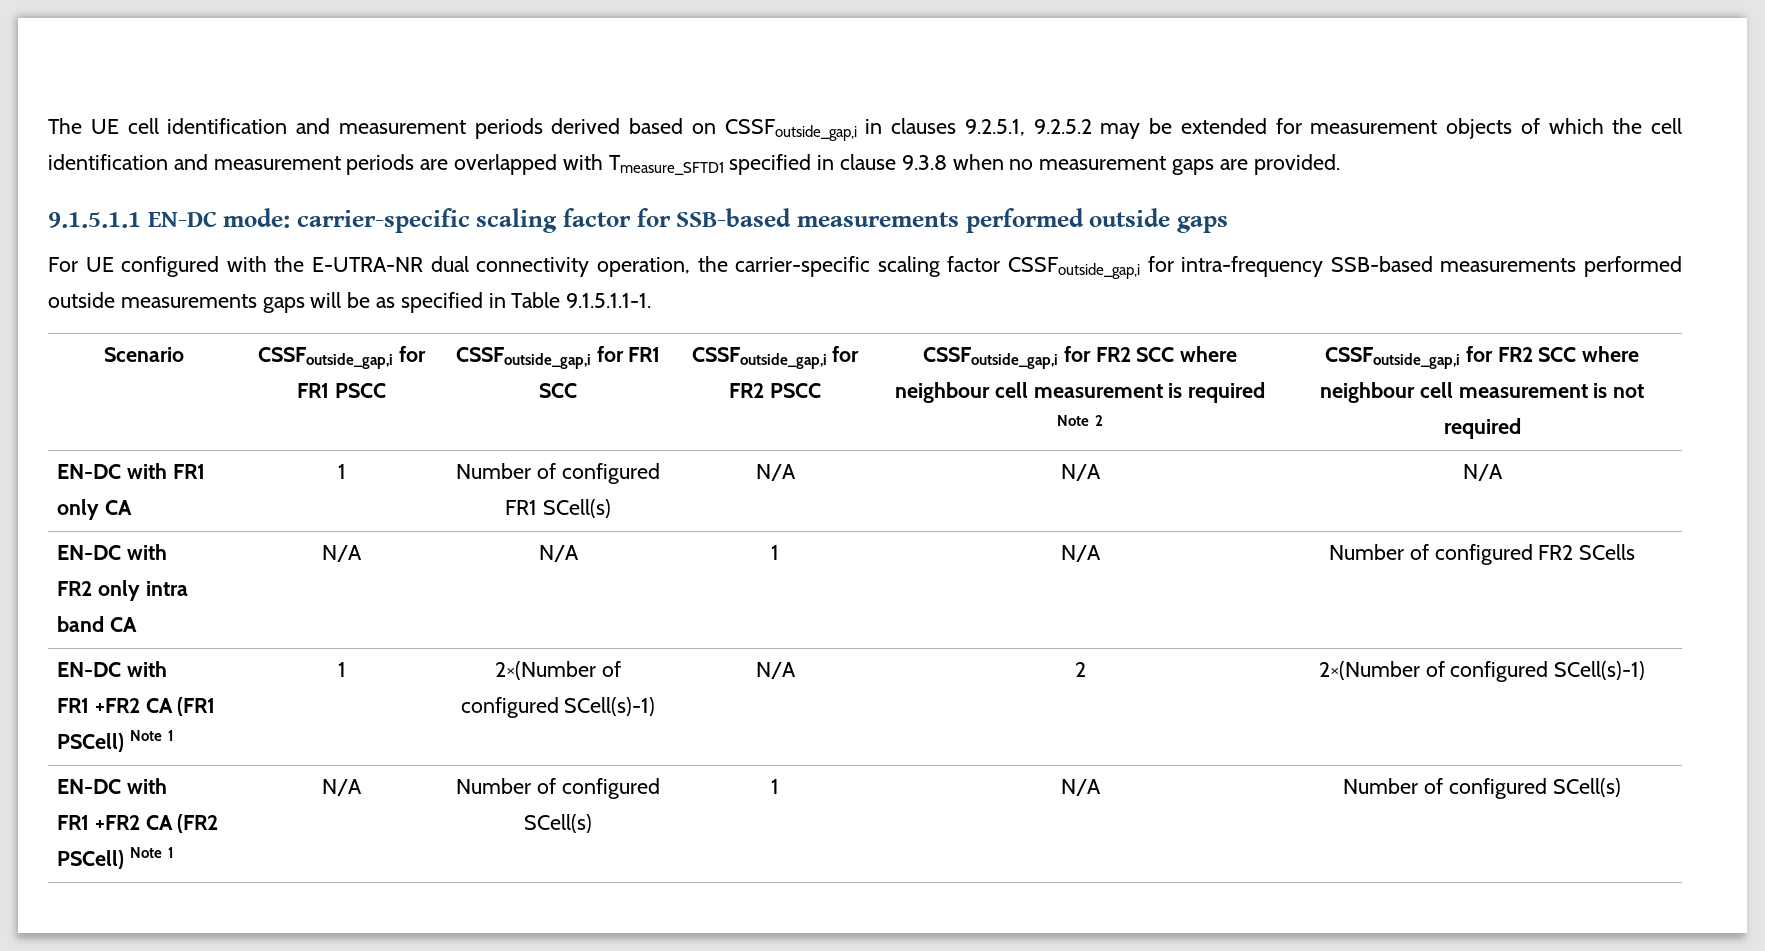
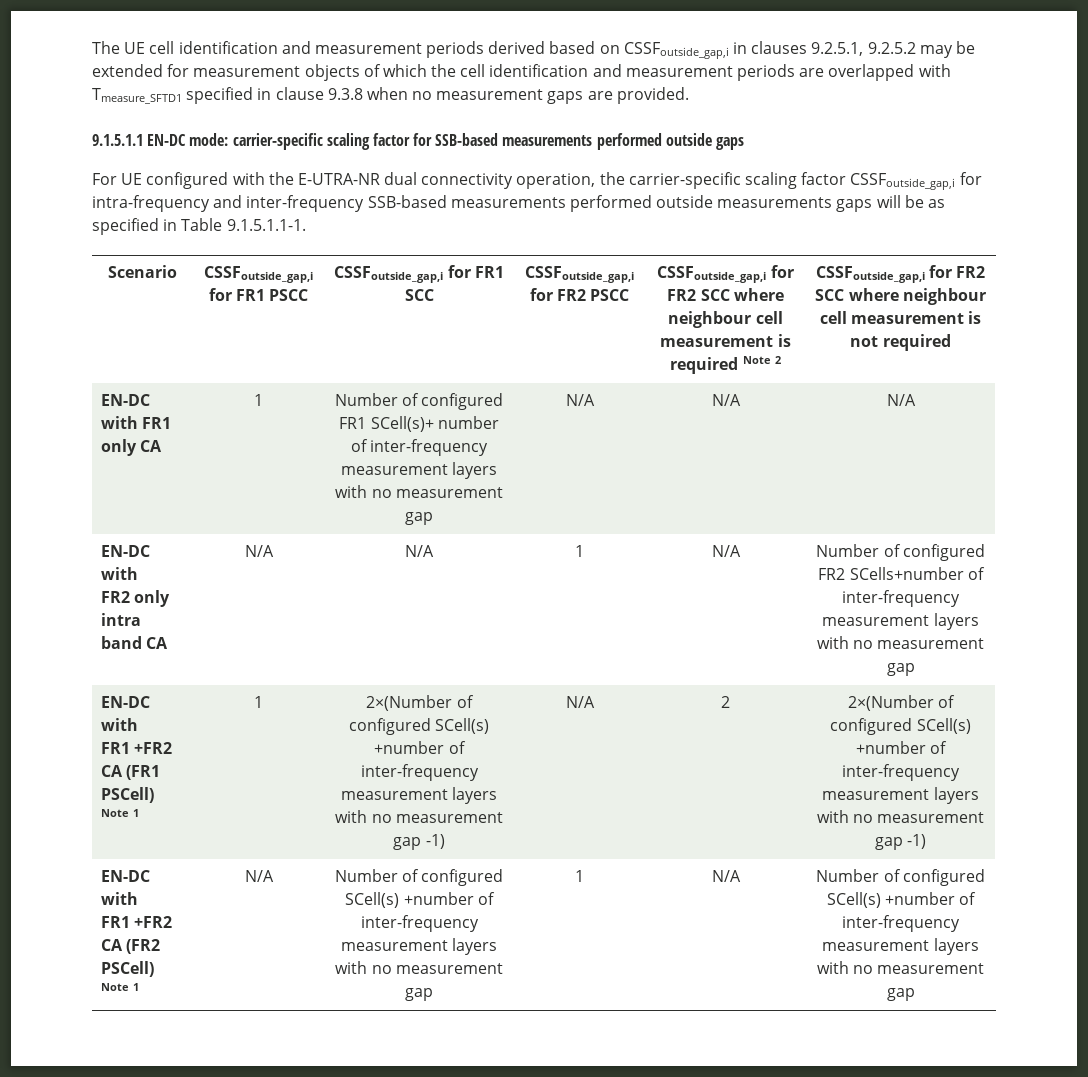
(1324, 266) none -> [213,195,365,212] and inter-frequency
[542,499,611,518] SCell(s) -> [370,416,499,432] [350,439,489,456] [340,462,498,479] [335,485,503,498] [405,512,433,525] SCell(s)+ number of inter-frequency measurement layers with no measurement gap
[1579,544,1636,560] SCells -> [849,567,985,580] [842,590,960,607] [822,613,979,630] [816,636,985,649] [886,663,915,676] SCells+number of inter-frequency measurement layers with no measurement gap
[564,697,656,716] SCell(s)-1) -> [435,718,490,734] [374,741,466,754] [360,764,479,781] [340,787,498,804] [335,810,503,823] [393,834,445,850] SCell(s) +number of inter-frequency measurement layers with no measurement gap -1)
[1554,661,1646,680] SCell(s)-1) -> [916,718,971,734] [855,741,948,754] [842,764,960,781] [822,787,979,804] [816,810,985,823] [874,834,927,850] SCell(s) +number of inter-frequency measurement layers with no measurement gap -1)
[771,779,779,794] [1060,779,1101,796] [1343,778,1621,799] | 1 | N/A | Number of configured SCell(s) -> [403,892,495,905] [360,915,479,932] [340,938,498,955] [335,961,503,974] [405,988,433,1001] [575,870,584,882] [711,870,741,882] [816,869,985,886] [826,892,977,908] [842,915,960,932] [822,938,979,955] [816,961,985,974] [886,988,915,1001] +number of inter-frequency measurement layers with no measurement gap | 1 | N/A | Number of configured SCell(s) +number of inter-frequency measurement layers with no measurement gap

